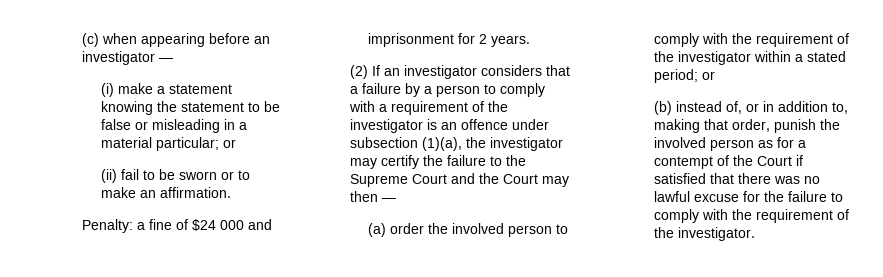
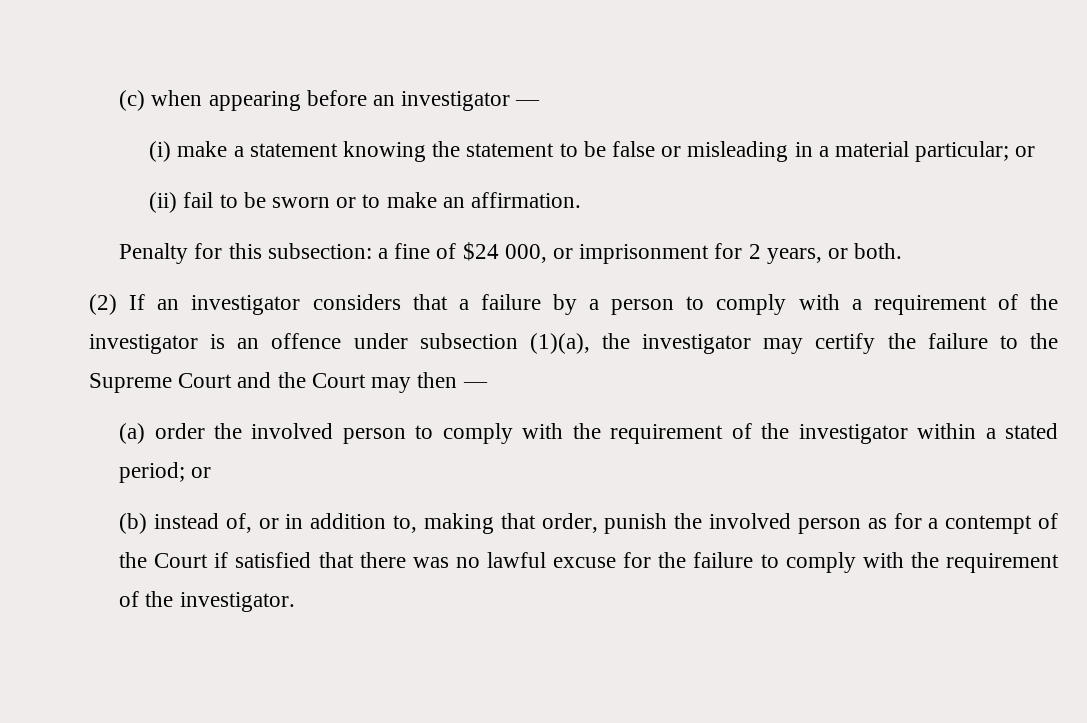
[82,219,134,233] Penalty: -> [119,243,372,264] Penalty for this subsection:
[220,219,273,230] 000 and -> [504,244,573,263] 000, or
[491,35,531,47] years. -> [766,243,903,264] years, or both.

